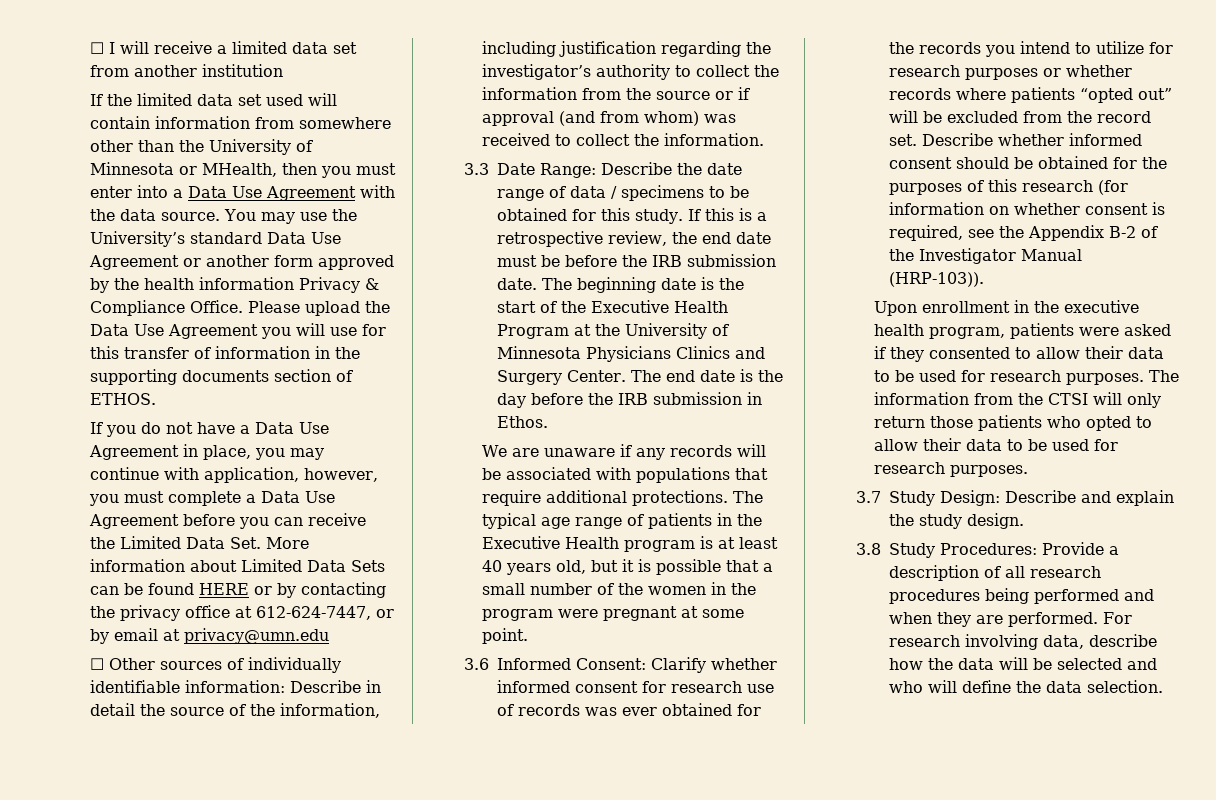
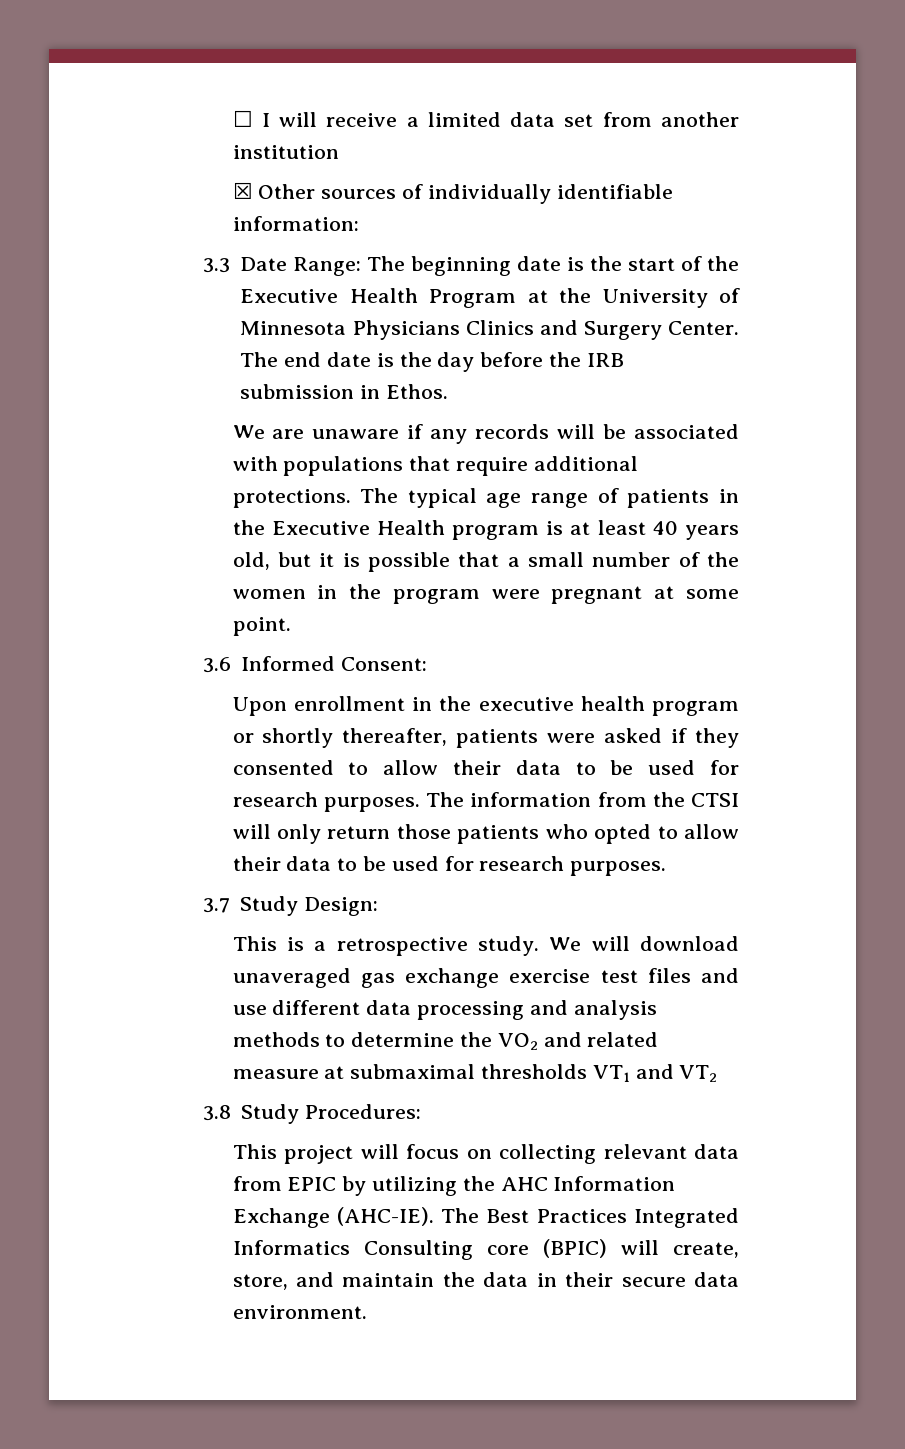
[89,93,337,106] [89,116,391,129] [89,139,313,155] [89,162,396,178] [89,185,395,201] [89,209,357,224] [89,231,341,247] [88,255,394,270] [89,277,379,293] [89,300,390,316] [89,323,386,339] [89,346,360,359] [89,369,353,385] [89,393,156,405] [89,422,329,437] [88,444,324,460] [89,467,378,483] [88,491,335,506] [88,513,366,529] [89,536,309,549] [89,559,385,572] [89,582,386,598] [89,605,394,621] [89,628,329,644] [89,658,104,670] If the limited data set used will contain information from somewhere other than the University of Minnesota or MHealth, then you must enter into a Data Use Agreement with the data source. You may use the University’s standard Data Use Agreement or another form approved by the health information Privacy & Compliance Office. Please upload the Data Use Agreement you will use for this transfer of information in the supporting documents section of ETHOS. // If you do not have a Data Use Agreement in place, you may continue with application, however, you must complete a Data Use Agreement before you can receive the Limited Data Set. More information about Limited Data Sets can be found HERE or by contacting the privacy office at 612-624-7447, or by email at privacy@umn.edu // ☐ -> [232,182,253,199] ☒
[289,680,381,693] [89,703,380,718] [481,41,771,57] [481,64,779,80] [481,87,750,100] [481,111,736,126] [481,133,764,146] [464,162,743,178] [497,185,750,201] [497,208,768,224] [497,231,772,247] [497,254,777,267] [497,278,538,290] Describe in detail the source of the information, including justification regarding the investigator’s authority to collect the information from the source or if approval (and from whom) was received to collect the information. // 3.3 Date Range: Describe the date range of data / specimens to be obtained for this study. If this is a retrospective review, the end date must be before the IRB submission date. -> [202,257,362,276] // 3.3 Date Range:
[651,657,778,673] [497,680,775,693] [497,703,762,716] [889,41,1174,57] [889,65,1133,80] [889,87,1173,103] [889,110,1152,123] [889,133,1143,146] [889,156,1168,169] [889,179,1129,195] [889,202,1166,215] [889,225,1159,241] [889,248,1083,264] [889,272,985,287] Clarify whether informed consent for research use of records was ever obtained for the records you intend to utilize for research purposes or whether records where patients “opted out” will be excluded from the record set. Describe whether informed consent should be obtained for the purposes of this research (for information on whether consent is required, see the Appendix B-2 of the Investigator Manual (HRP-103)). -> (428, 664) none
[928,327,1005,339] program, -> [652,701,739,716] [232,728,448,748] program or shortly thereafter,
[1005,490,1175,506] [889,513,1025,529] [856,542,1120,558] [889,565,1102,581] [889,588,1155,604] [889,612,1133,627] [889,634,1158,650] [889,657,1158,670] [889,680,1164,693] Describe and explain the study design. // 3.8 Study Procedures: Provide a description of all research procedures being performed and when they are performed. For research involving data, describe how the data will be selected and who will define the data selection. -> [232,936,740,956] [232,968,739,988] [232,1000,657,1020] [232,1032,659,1050] [232,1064,718,1082] [202,1104,422,1124] [232,1144,739,1164] [232,1176,676,1196] [232,1207,739,1228] [232,1239,739,1260] [232,1272,739,1290] [232,1305,367,1319] // This is a retrospective study. We will download unaveraged gas exchange exercise test files and use different data processing and analysis methods to determine the VO2 and related measure at submaximal thresholds VT1 and VT2 // 3.8 Study Procedures: // This project will focus on collecting relevant data from EPIC by utilizing the AHC Information Exchange (AHC-IE). The Best Practices Integrated Informatics Consulting core (BPIC) will create, store, and maintain the data in their secure data environment.

